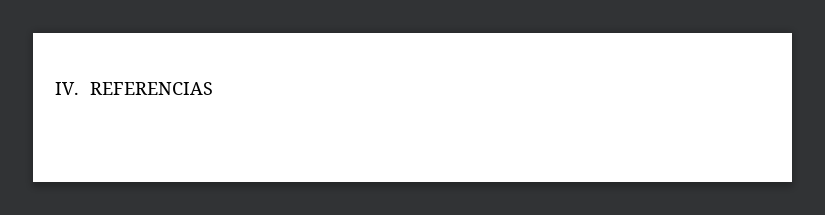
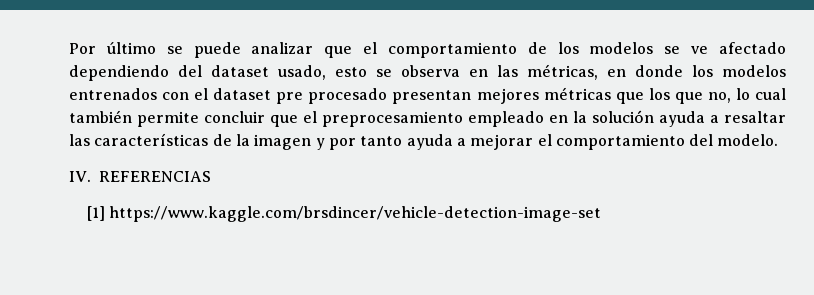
(55, 88) none -> [69,42,786,58] [69,64,786,81] [69,87,786,104] [69,110,786,127] [69,133,779,150] Por último se puede analizar que el comportamiento de los modelos se ve afectado dependiendo del dataset usado, esto se observa en las métricas, en donde los modelos entrenados con el dataset pre procesado presentan mejores métricas que los que no, lo cual también permite concluir que el preprocesamiento empleado en la solución ayuda a resaltar las características de la imagen y por tanto ayuda a mejorar el comportamiento del modelo. //
(213, 88) none -> [87,206,602,222] // [1] https://www.kaggle.com/brsdincer/vehicle-detection-image-set

